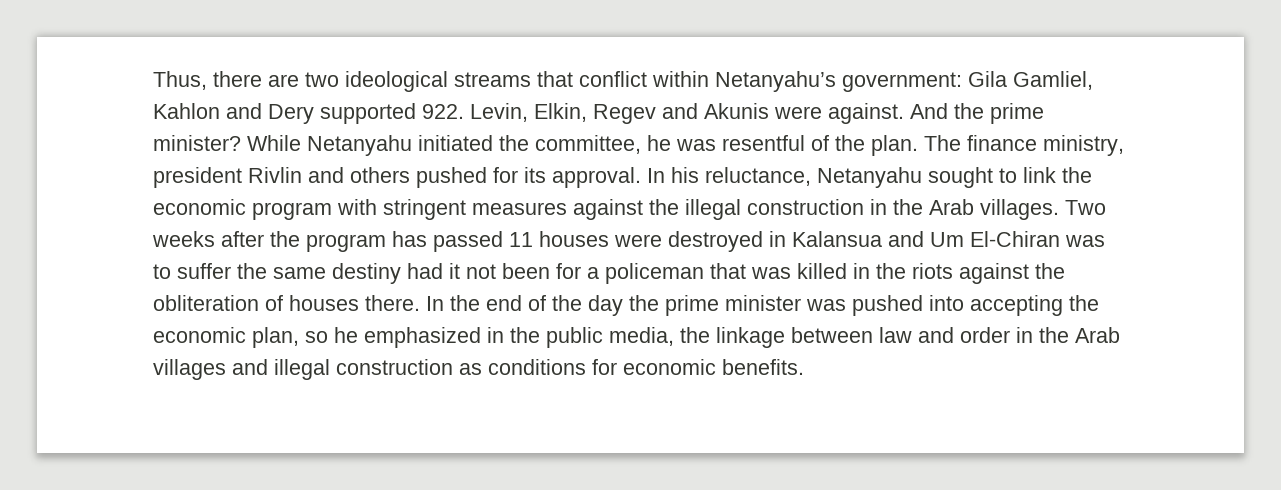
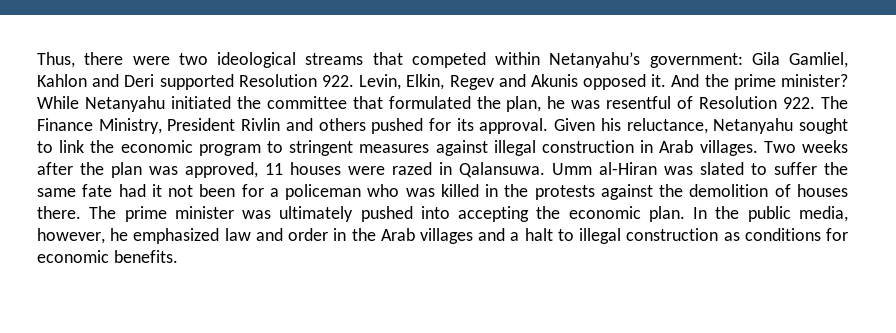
[268,74,299,87] are -> [132,56,170,65] were
[579,71,647,87] conflict -> [411,52,486,68] competed
[268,103,416,124] Dery supported -> [124,74,317,90] Deri supported Resolution
[774,103,904,124] were against. -> [583,74,667,90] opposed it.
[535,135,1124,156] [153,167,242,188] committee, he was resentful of the plan. The finance ministry, president -> [266,96,848,112] [37,118,236,134] committee that formulated the plan, he was resentful of Resolution 922. The Finance Ministry, President
[647,168,665,183] In -> [554,118,596,131] Given
[337,199,377,215] with -> [267,141,283,153] to
[649,199,679,215] the -> (488, 148) none
[893,199,923,215] the -> (654, 146) none
[306,231,1105,252] program has passed 11 houses were destroyed in Kalansua and Um El-Chiran was -> [111,162,744,178] plan was approved, 11 houses were razed in Qalansuwa. Umm al-Hiran was slated
[332,263,401,284] destiny -> [82,184,113,197] fate
[710,263,746,279] that -> [367,184,400,197] who
[912,263,1065,284] [153,295,259,311] riots against the obliteration -> [534,184,769,200] protests against the demolition
[426,295,659,316] In the end of the day the -> [89,206,117,219] The
(846, 305) none -> [279,206,354,222] ultimately
[252,327,873,348] plan, so he emphasized in the public media, the linkage between -> [648,206,848,222] [37,228,220,244] plan. In the public media, however, he emphasized
(268, 367) none -> [510,228,574,241] a halt to

